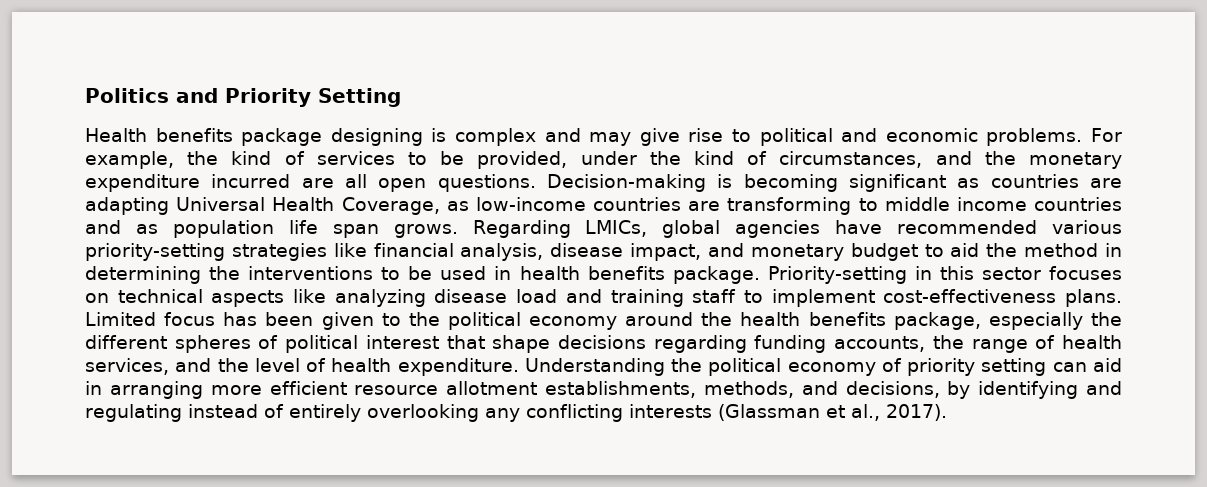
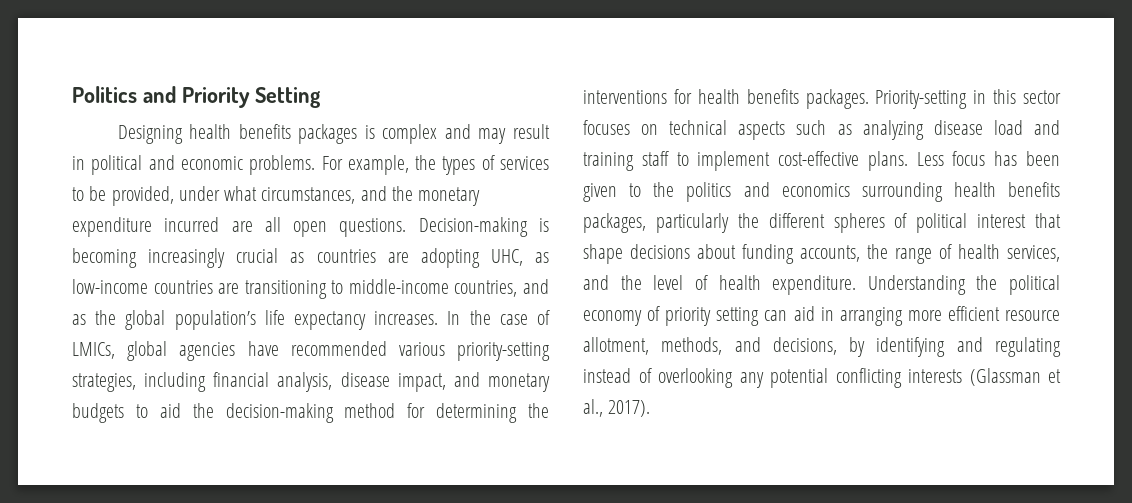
[85,128,423,146] Health benefits package designing -> [117,124,358,144] Designing health benefits packages
[639,128,752,146] give rise to -> [513,124,550,139] [72,156,85,170] result in
[231,151,272,165] kind -> [442,156,476,175] types
[649,151,768,165] the kind of -> [224,186,258,201] what
[849,174,947,192] significant -> [148,248,279,268] increasingly crucial
[85,197,1122,215] [85,220,571,238] adapting Universal Health Coverage, as low-income countries are transforming to middle income countries and as population life span grows. Regarding -> [420,248,549,268] [72,279,549,299] [72,310,550,330] adopting UHC, as low-income countries are transitioning to middle-income countries, and as the global population’s life expectancy increases. In the case of
[231,243,367,261] strategies like -> [72,372,207,392] strategies, including
[850,243,918,261] budget -> [72,403,124,423] budgets
[1024,243,1122,257] [85,266,760,284] method in determining the interventions to be used in health benefits package. -> [225,403,549,423] [583,89,869,109] decision-making method for determining the interventions for health benefits packages.
[293,289,327,303] like -> [796,120,852,135] such as
[883,289,1123,307] [85,312,156,326] cost-effectiveness plans. Limited -> [778,151,944,171] cost-effective plans. Less
[447,312,1083,330] political economy around the health benefits package, especially -> [686,182,1060,202] [583,213,729,233] politics and economics surrounding health benefits packages, particularly
[653,335,747,353] regarding -> [697,244,736,259] about
[446,381,696,398] allotment establishments, -> [583,337,649,355] allotment,
[289,404,361,422] entirely -> (652, 375) none
(520, 415) none -> [770,368,828,388] potential

